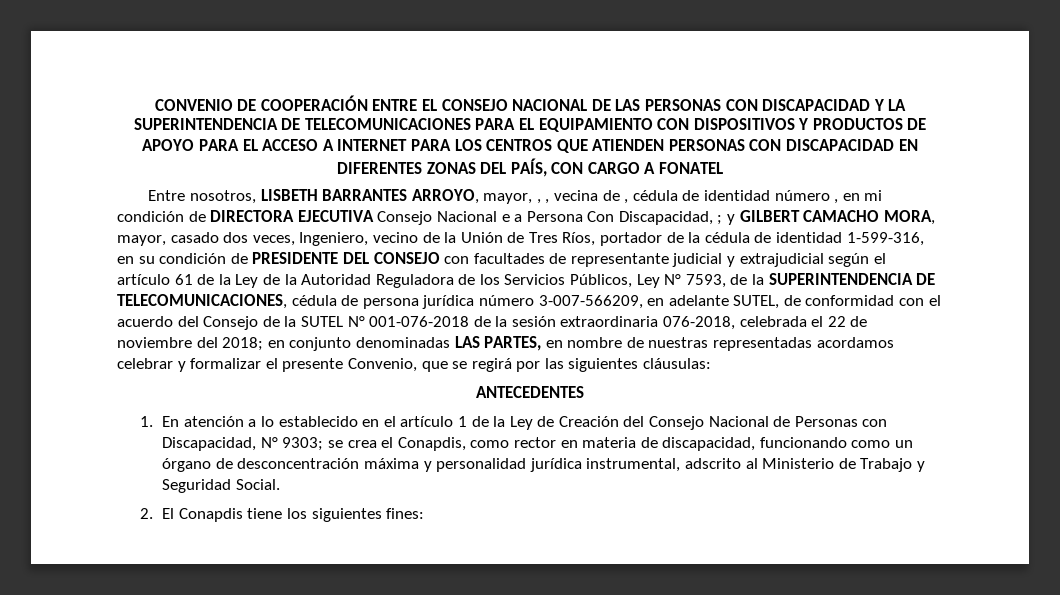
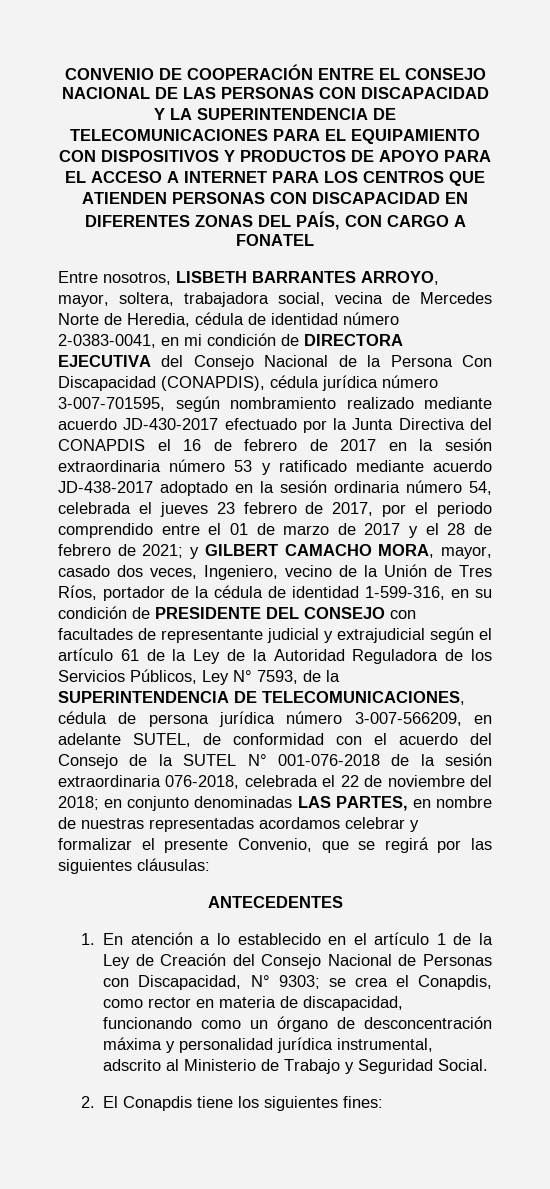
[536,190,629,204] , , vecina de , -> [119,292,492,307] [58,313,190,327] soltera, trabajadora social, vecina de Mercedes Norte de Heredia,
[834,199,839,204] , -> [58,334,156,348] 2-0383-0041,
[377,211,723,225] Consejo Nacional e a Persona Con Discapacidad, ; -> [161,355,493,370] [58,375,438,391] [58,396,492,412] [58,418,492,433] [58,438,492,451] [58,459,492,475] [58,480,492,496] [58,502,493,517] [58,523,492,538] [58,544,184,558] del Consejo Nacional de la Persona Con Discapacidad (CONAPDIS), cédula jurídica número 3-007-701595, según nombramiento realizado mediante acuerdo JD-430-2017 efectuado por la Junta Directiva del CONAPDIS el 16 de febrero de 2017 en la sesión extraordinaria número 53 y ratificado mediante acuerdo JD-438-2017 adoptado en la sesión ordinaria número 54, celebrada el jueves 23 febrero de 2017, por el periodo comprendido entre el 01 de marzo de 2017 y el 28 de febrero de 2021;

